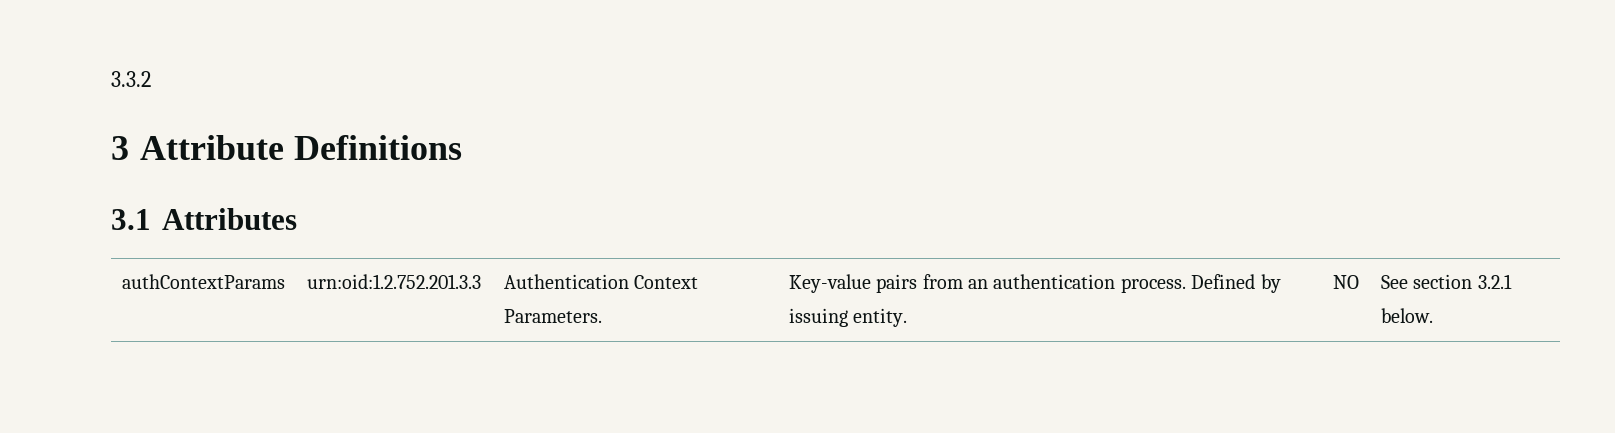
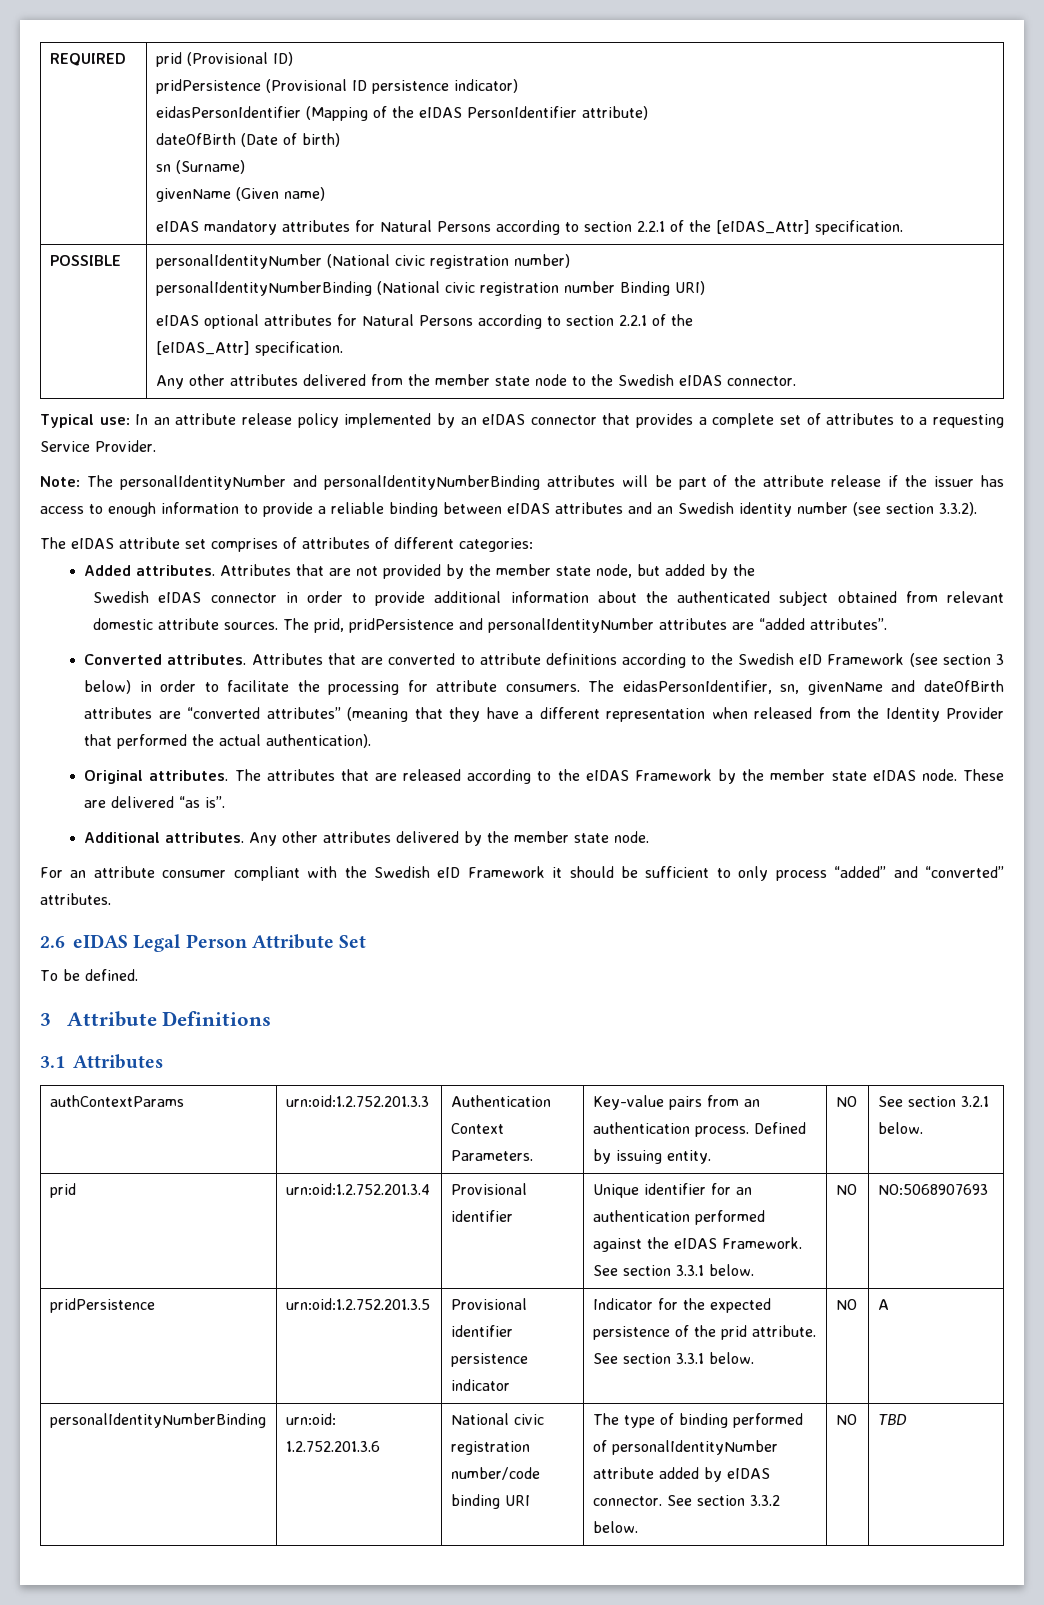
[111,71,151,87] 3.3.2 -> [49,53,126,66] [155,52,293,67] [155,79,518,94] [155,106,648,121] [155,133,340,147] [155,160,245,174] [155,187,325,202] [155,220,903,235] [49,255,121,266] [155,254,570,269] [155,281,705,296] [155,314,693,329] [155,341,343,356] [155,374,796,389] [40,413,1004,428] [40,440,156,452] [40,475,1004,490] [40,502,977,517] [40,537,533,552] [84,564,756,579] [93,591,1005,606] [93,618,888,633] [84,653,1005,668] [84,680,1004,695] [84,707,1004,722] [84,734,372,749] [84,769,1005,784] [84,796,226,808] [84,831,650,846] [40,866,1005,881] [40,893,111,905] [40,934,367,952] [40,969,138,981] REQUIRED | prid (Provisional ID) // pridPersistence (Provisional ID persistence indicator) // eidasPersonIdentifier (Mapping of the eIDAS PersonIdentifier attribute) // dateOfBirth (Date of birth) // sn (Surname) // givenName (Given name) // eIDAS mandatory attributes for Natural Persons according to section 2.2.1 of the [eIDAS_Attr] specification. // POSSIBLE | personalIdentityNumber (National civic registration number) // personalIdentityNumberBinding (National civic registration number Binding URI) // eIDAS optional attributes for Natural Persons according to section 2.2.1 of the // [eIDAS_Attr] specification. // Any other attributes delivered from the member state node to the Swedish eIDAS connector. // Typical use: In an attribute release policy implemented by an eIDAS connector that provides a complete set of attributes to a requesting Service Provider. // Note: The personalIdentityNumber and personalIdentityNumberBinding attributes will be part of the attribute release if the issuer has access to enough information to provide a reliable binding between eIDAS attributes and an Swedish identity number (see section 3.3.2). // The eIDAS attribute set comprises of attributes of different categories: // Added attributes. Attributes that are not provided by the member state node, but added by the // Swedish eIDAS connector in order to provide additional information about the authenticated subject obtained from relevant domestic attribute sources. The prid, pridPersistence and personalIdentityNumber attributes are “added attributes”. // Converted attributes. Attributes that are converted to attribute definitions according to the Swedish eID Framework (see section 3 below) in order to facilitate the processing for attribute consumers. The eidasPersonIdentifier, sn, givenName and dateOfBirth attributes are “converted attributes” (meaning that they have a different representation when released from the Identity Provider that performed the actual authentication). // Original attributes. The attributes that are released according to the eIDAS Framework by the member state eIDAS node. These are delivered “as is”. // Additional attributes. Any other attributes delivered by the member state node. // For an attribute consumer compliant with the Swedish eID Framework it should be sufficient to only process “added” and “converted” attributes. // 2.6 eIDAS Legal Person Attribute Set // To be defined.
(1433, 315) none -> [49,1183,76,1198] [285,1183,430,1195] [450,1183,527,1195] [450,1210,513,1222] [592,1183,752,1198] [592,1210,765,1225] [592,1237,802,1252] [592,1264,754,1276] [835,1184,857,1195] [877,1184,988,1195] [49,1298,155,1313] [285,1298,430,1310] [450,1298,527,1310] [450,1325,513,1337] [450,1353,528,1367] [450,1379,510,1391] [592,1298,771,1313] [592,1325,816,1340] [592,1352,754,1364] [835,1299,857,1310] [877,1299,889,1310] [49,1413,266,1428] [285,1413,336,1425] [285,1441,380,1452] [450,1413,544,1425] [450,1441,530,1455] [450,1467,540,1480] [450,1494,530,1509] [592,1413,803,1428] [592,1440,778,1455] [592,1467,770,1482] [592,1495,780,1506] [592,1521,638,1533] [835,1414,857,1425] [877,1414,907,1425] // prid | urn:oid:1.2.752.201.3.4 | Provisional identifier | Unique identifier for an authentication performed against the eIDAS Framework. See section 3.3.1 below. | NO | NO:5068907693 // pridPersistence | urn:oid:1.2.752.201.3.5 | Provisional identifier persistence indicator | Indicator for the expected persistence of the prid attribute. See section 3.3.1 below. | NO | A // personalIdentityNumberBinding | urn:oid: 1.2.752.201.3.6 | National civic registration number/code binding URI | The type of binding performed of personalIdentityNumber attribute added by eIDAS connector. See section 3.3.2 below. | NO | TBD

